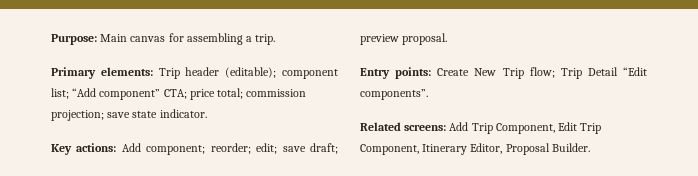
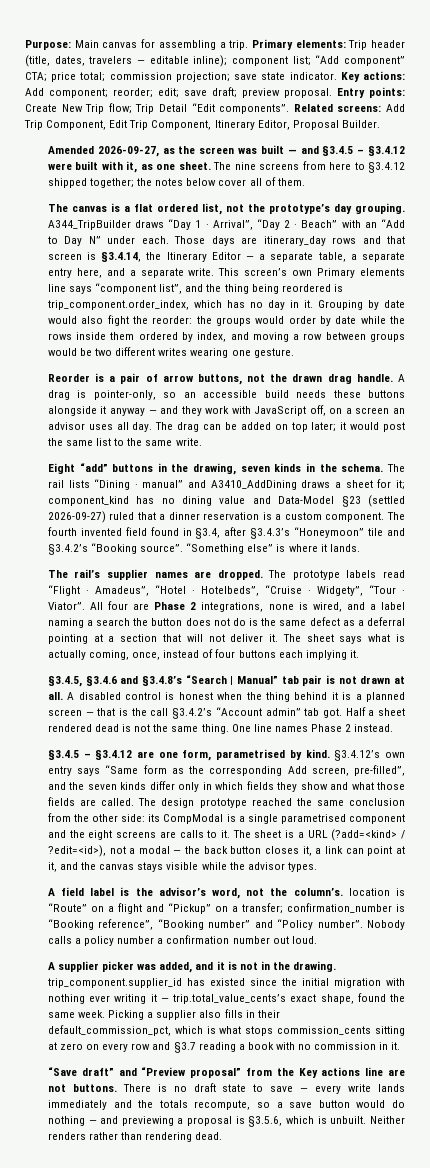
(276, 39) // -> (249, 45) none
[225,67,277,78] (editable); -> [25,55,228,67] (title, dates, travelers — editable inline);
(207, 113) // -> (337, 76) none
(448, 39) // -> (332, 93) none
(428, 94) // -> (290, 109) none
(590, 147) none -> [47,145,406,157] [47,161,405,173] [47,177,305,188] [47,203,405,215] [47,219,406,230] [47,236,405,246] [47,252,405,262] [47,268,405,278] [47,283,343,294] [47,300,405,310] [47,315,405,326] [47,332,406,342] [47,347,294,358] [47,373,406,385] [47,390,406,400] [47,405,406,416] [47,422,406,432] [47,438,202,446] [47,463,406,475] [47,479,406,490] [47,495,405,507] [47,511,406,523] [47,527,405,539] [47,543,360,555] [47,569,405,580] [47,585,406,596] [47,601,405,612] [47,617,405,628] [47,634,405,644] [47,649,359,660] [47,675,406,687] [47,692,406,702] [47,707,405,719] [47,724,394,734] [47,749,406,761] [47,765,405,776] [47,781,405,792] [47,797,405,808] [47,813,406,824] [47,829,405,841] [47,845,405,857] [47,862,317,872] [47,887,405,899] [47,903,405,914] [47,919,405,930] [47,935,317,946] [47,961,337,973] [47,978,405,988] [47,993,405,1004] [47,1009,280,1020] [47,1025,405,1036] [47,1042,401,1053] [47,1067,405,1078] [47,1083,406,1094] [47,1100,405,1110] [47,1116,406,1127] [47,1132,223,1142] // Amended 2026-09-27, as the screen was built — and §3.4.5 – §3.4.12 were built with it, as one sheet. The nine screens from here to §3.4.12 shipped together; the notes below cover all of them. // The canvas is a flat ordered list, not the prototype’s day grouping. A344_TripBuilder draws “Day 1 · Arrival”, “Day 2 · Beach” with an “Add to Day N” under each. Those days are itinerary_day rows and that screen is §3.4.14, the Itinerary Editor — a separate table, a separate entry here, and a separate write. This screen’s own Primary elements line says “component list”, and the thing being reordered is trip_component.order_index, which has no day in it. Grouping by date would also fight the reorder: the groups would order by date while the rows inside them ordered by index, and moving a row between groups would be two different writes wearing one gesture. // Reorder is a pair of arrow buttons, not the drawn drag handle. A drag is pointer-only, so an accessible build needs these buttons alongside it anyway — and they work with JavaScript off, on a screen an advisor uses all day. The drag can be added on top later; it would post the same list to the same write. // Eight “add” buttons in the drawing, seven kinds in the schema. The rail lists “Dining · manual” and A3410_AddDining draws a sheet for it; component_kind has no dining value and Data-Model §23 (settled 2026-09-27) ruled that a dinner reservation is a custom component. The fourth invented field found in §3.4, after §3.4.3’s “Honeymoon” tile and §3.4.2’s “Booking source”. “Something else” is where it lands. // The rail’s supplier names are dropped. The prototype labels read “Flight · Amadeus”, “Hotel · Hotelbeds”, “Cruise · Widgety”, “Tour · Viator”. All four are Phase 2 integrations, none is wired, and a label naming a search the button does not do is the same defect as a deferral pointing at a section that will not deliver it. The sheet says what is actually coming, once, instead of four buttons each implying it. // §3.4.5, §3.4.6 and §3.4.8’s “Search | Manual” tab pair is not drawn at all. A disabled control is honest when the thing behind it is a planned screen — that is the call §3.4.2’s “Account admin” tab got. Half a sheet rendered dead is not the same thing. One line names Phase 2 instead. // §3.4.5 – §3.4.12 are one form, parametrised by kind. §3.4.12’s own entry says “Same form as the corresponding Add screen, pre-filled”, and the seven kinds differ only in which fields they show and what those fields are called. The design prototype reached the same conclusion from the other side: its CompModal is a single parametrised component and the eight screens are calls to it. The sheet is a URL (?add=<kind> / ?edit=<id>), not a modal — the back button closes it, a link can point at it, and the canvas stays visible while the advisor types. // A field label is the advisor’s word, not the column’s. location is “Route” on a flight and “Pickup” on a transfer; confirmation_number is “Booking reference”, “Booking number” and “Policy number”. Nobody calls a policy number a confirmation number out loud. // A supplier picker was added, and it is not in the drawing. trip_component.supplier_id has existed since the initial migration with nothing ever writing it — trip.total_value_cents’s exact shape, found the same week. Picking a supplier also fills in their default_commission_pct, which is what stops commission_cents sitting at zero on every row and §3.7 reading a book with no commission in it. // “Save draft” and “Preview proposal” from the Key actions line are not buttons. There is no draft state to save — every write lands immediately and the totals recompute, so a save button would do nothing — and previewing a proposal is §3.5.6, which is unbuilt. Neither renders rather than rendering dead.

